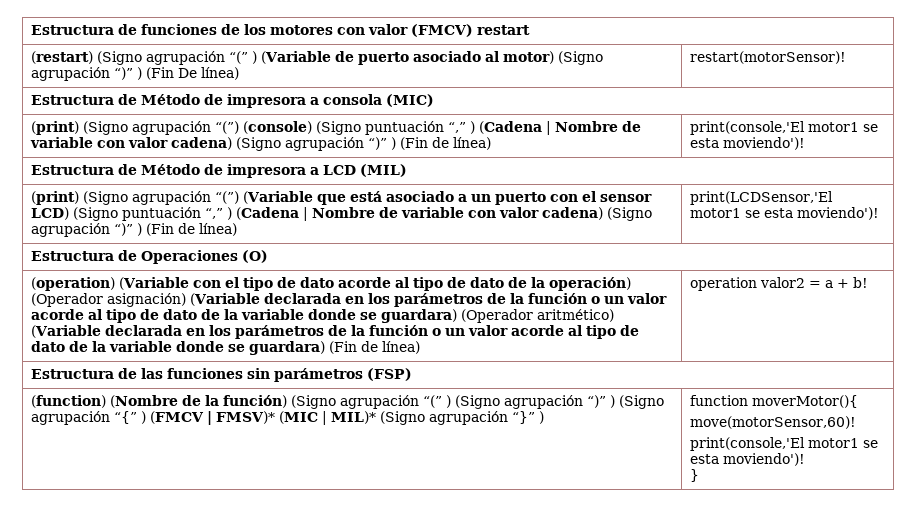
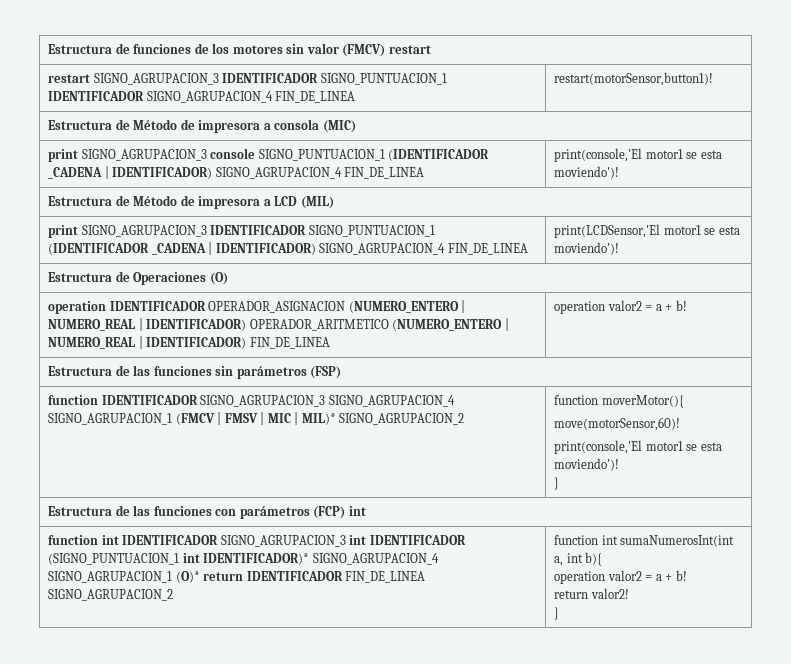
[337,27,366,35] con -> [286,44,305,54] sin
[31,51,604,65] [31,67,240,81] [690,51,847,64] (restart) (Signo agrupación “(” ) (Variable de puerto asociado al motor) (Signo agrupación “)” ) (Fin De línea) | restart(motorSensor)! -> [48,73,447,85] [48,91,356,103] [554,72,714,86] restart SIGNO_AGRUPACION_3 IDENTIFICADOR SIGNO_PUNTUACION_1 IDENTIFICADOR SIGNO_AGRUPACION_4 FIN_DE_LINEA | restart(motorSensor,button1)!
[31,121,642,135] [30,137,492,151] (print) (Signo agrupación “(”) (console) (Signo puntuación “,” ) (Cadena | Nombre de variable con valor cadena) (Signo agrupación “)” ) (Fin de línea) -> [48,148,490,162] [48,166,425,179] print SIGNO_AGRUPACION_3 console SIGNO_PUNTUACION_1 (IDENTIFICADOR _CADENA | IDENTIFICADOR) SIGNO_AGRUPACION_4 FIN_DE_LINEA
[31,191,653,205] [31,207,653,221] [31,223,238,237] (print) (Signo agrupación “(”) (Variable que está asociado a un puerto con el sensor LCD) (Signo puntuación “,” ) (Cadena | Nombre de variable con valor cadena) (Signo agrupación “)” ) (Fin de línea) -> [48,225,435,238] [48,242,528,255] print SIGNO_AGRUPACION_3 IDENTIFICADOR SIGNO_PUNTUACION_1 (IDENTIFICADOR _CADENA | IDENTIFICADOR) SIGNO_AGRUPACION_4 FIN_DE_LINEA
[31,277,632,291] [31,293,668,307] [31,309,615,323] [31,325,640,339] [31,341,421,355] (operation) (Variable con el tipo de dato acorde al tipo de dato de la operación) (Operador asignación) (Variable declarada en los parámetros de la función o un valor acorde al tipo de dato de la variable donde se guardara) (Operador aritmético) (Variable declarada en los parámetros de la función o un valor acorde al tipo de dato de la variable donde se guardara) (Fin de línea) -> [48,300,466,314] [48,318,509,331] [48,336,330,349] operation IDENTIFICADOR OPERADOR_ASIGNACION (NUMERO_ENTERO | NUMERO_REAL | IDENTIFICADOR) OPERADOR_ARITMETICO (NUMERO_ENTERO | NUMERO_REAL | IDENTIFICADOR) FIN_DE_LINEA
[31,395,665,409] [31,411,545,425] (function) (Nombre de la función) (Signo agrupación “(” ) (Signo agrupación “)” ) (Signo agrupación “{” ) (FMCV | FMSV)* (MIC | MIL)* (Signo agrupación “}” ) -> [48,395,455,407] [48,412,465,425] function IDENTIFICADOR SIGNO_AGRUPACION_3 SIGNO_AGRUPACION_4 SIGNO_AGRUPACION_1 (FMCV | FMSV | MIC | MIL)* SIGNO_AGRUPACION_2
(700, 475) none -> [48,505,366,519] [48,535,466,547] [48,553,439,565] [48,571,426,583] [48,589,174,601] [554,535,735,547] [554,552,603,566] [554,570,687,584] [554,588,629,599] [554,607,560,620] // Estructura de las funciones con parámetros (FCP) int // function int IDENTIFICADOR SIGNO_AGRUPACION_3 int IDENTIFICADOR (SIGNO_PUNTUACION_1 int IDENTIFICADOR)* SIGNO_AGRUPACION_4 SIGNO_AGRUPACION_1 (O)* return IDENTIFICADOR FIN_DE_LINEA SIGNO_AGRUPACION_2 | function int sumaNumerosInt(int a, int b){ // operation valor2 = a + b! // return valor2! // }

